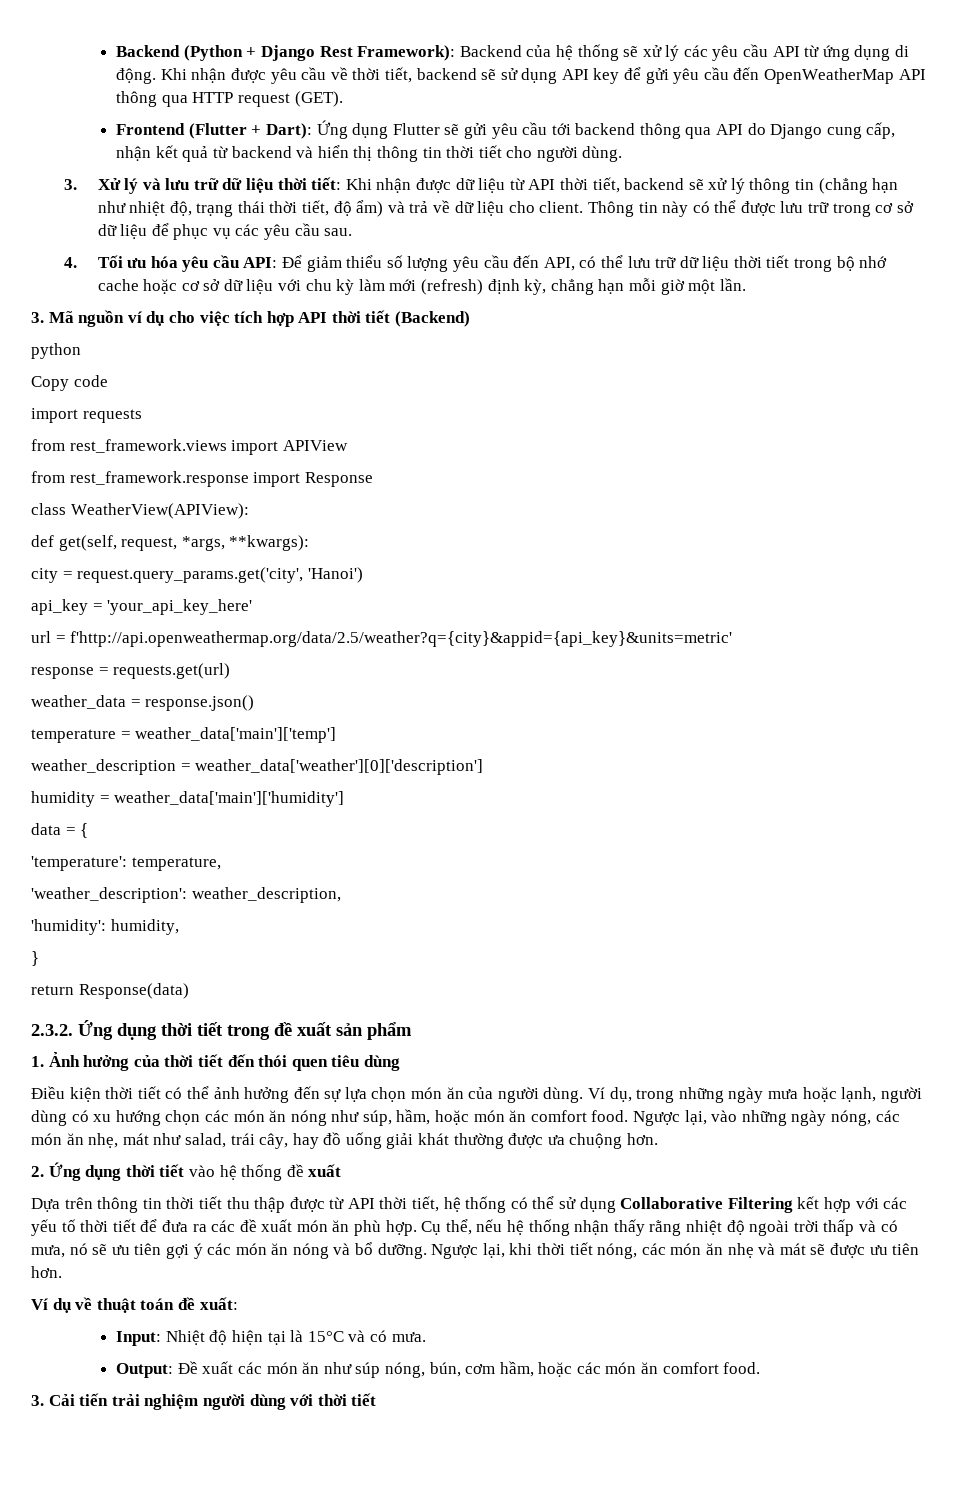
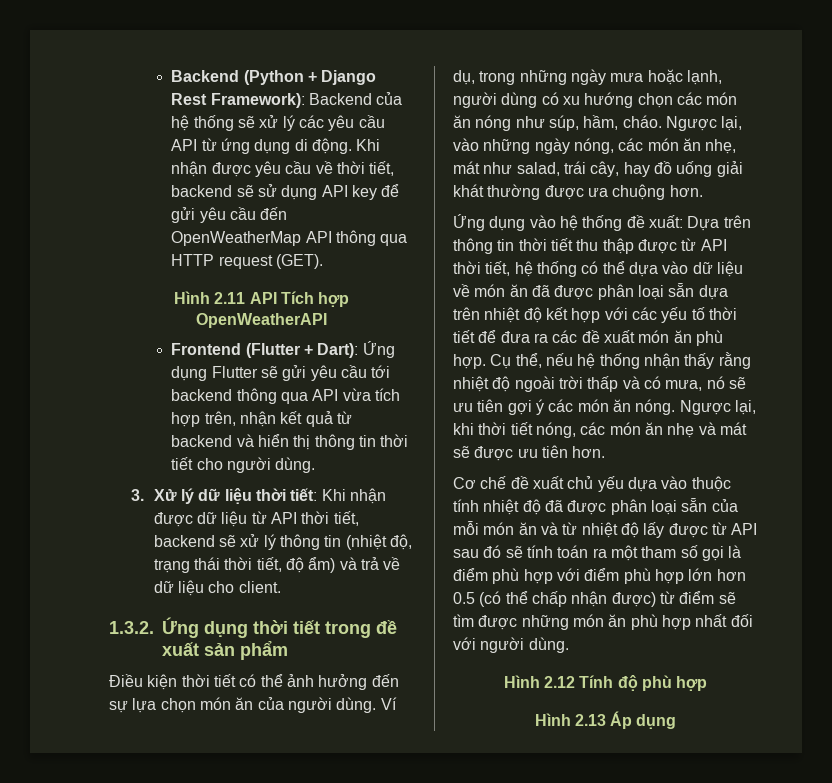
(343, 99) none -> [173,291,350,307] [196,313,327,328] // Hình 2.11 API Tích hợp OpenWeatherAPI
[747,122,896,139] do Django cung cấp, -> [342,388,400,401] [171,411,236,427] vừa tích hợp trên,
[142,178,219,190] và lưu trữ -> (195, 496) none
[818,178,899,194] [97,201,166,216] (chẳng hạn như nhiệt -> [345,534,387,550] (nhiệt
[587,200,914,217] [97,223,353,240] [64,255,888,272] [97,278,746,295] [31,310,471,327] [31,343,81,359] [31,375,108,391] [31,408,142,423] [31,439,348,455] [31,471,373,487] [31,503,249,519] [31,535,310,551] [31,567,363,583] [31,599,253,615] [31,631,733,647] [31,663,231,679] [31,695,255,711] [31,727,337,743] [31,759,484,775] [31,791,345,807] [31,823,89,838] [31,856,221,871] [31,887,341,903] [31,919,179,935] [31,951,39,966] [31,983,189,999] [31,1024,73,1036] Thông tin này có thể được lưu trữ trong cơ sở dữ liệu để phục vụ các yêu cầu sau. // 4. Tối ưu hóa yêu cầu API: Để giảm thiểu số lượng yêu cầu đến API, có thể lưu trữ dữ liệu thời tiết trong bộ nhớ cache hoặc cơ sở dữ liệu với chu kỳ làm mới (refresh) định kỳ, chẳng hạn mỗi giờ một lần. // 3. Mã nguồn ví dụ cho việc tích hợp API thời tiết (Backend) // python // Copy code // import requests // from rest_framework.views import APIView // from rest_framework.response import Response // class WeatherView(APIView): // def get(self, request, *args, **kwargs): // city = request.query_params.get('city', 'Hanoi') // api_key = 'your_api_key_here' // url = f'http://api.openweathermap.org/data/2.5/weather?q={city}&appid={api_key}&units=metric' // response = requests.get(url) // weather_data = response.json() // temperature = weather_data['main']['temp'] // weather_description = weather_data['weather'][0]['description'] // humidity = weather_data['main']['humidity'] // data = { // 'temperature': temperature, // 'weather_description': weather_description, // 'humidity': humidity, // } // return Response(data) // 2.3.2. -> [109,621,154,634] // 1.3.2.
[31,1052,400,1071] // 1. Ảnh hưởng của thời tiết đến thói quen tiêu dùng -> (288, 650) none
[435,1110,629,1125] hoặc món ăn comfort food. -> [622,115,662,128] cháo.
[31,1162,185,1181] 2. Ứng dụng thời tiết -> [453,214,526,231] Ứng dụng
[308,1164,342,1177] xuất // -> [648,215,683,228] xuất:
[559,1197,793,1213] sử dụng Collaborative Filtering -> [628,261,743,277] [453,283,728,300] [453,307,542,323] dựa vào dữ liệu về món ăn đã được phân loại sẵn dựa trên nhiệt độ
[292,1242,427,1259] nóng và bổ dưỡng. -> [635,399,676,415] nóng.
[31,1297,238,1313] [116,1330,426,1346] [116,1361,761,1378] [31,1393,377,1410] Ví dụ về thuật toán đề xuất: // Input: Nhiệt độ hiện tại là 15°C và có mưa. // Output: Đề xuất các món ăn như súp nóng, bún, cơm hầm, hoặc các món ăn comfort food. // 3. Cải tiến trải nghiệm người dùng với thời tiết -> [453,476,731,492] [453,498,738,515] [453,521,758,538] [453,545,742,561] [453,568,746,584] [453,591,736,607] [453,614,753,630] [453,637,569,653] [503,675,708,691] [534,711,677,729] Cơ chế đề xuất chủ yếu dựa vào thuộc tính nhiệt độ đã được phân loại sẵn của mỗi món ăn và từ nhiệt độ lấy được từ API sau đó sẽ tính toán ra một tham số gọi là điểm phù hợp với điểm phù hợp lớn hơn 0.5 (có thể chấp nhận được) từ điểm sẽ tìm được những món ăn phù hợp nhất đối với người dùng. // Hình 2.12 Tính độ phù hợp // Hình 2.13 Áp dụng

